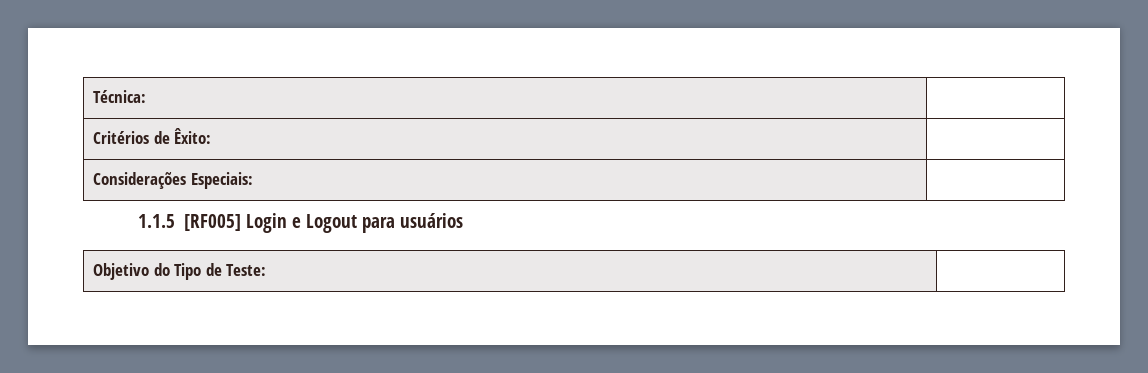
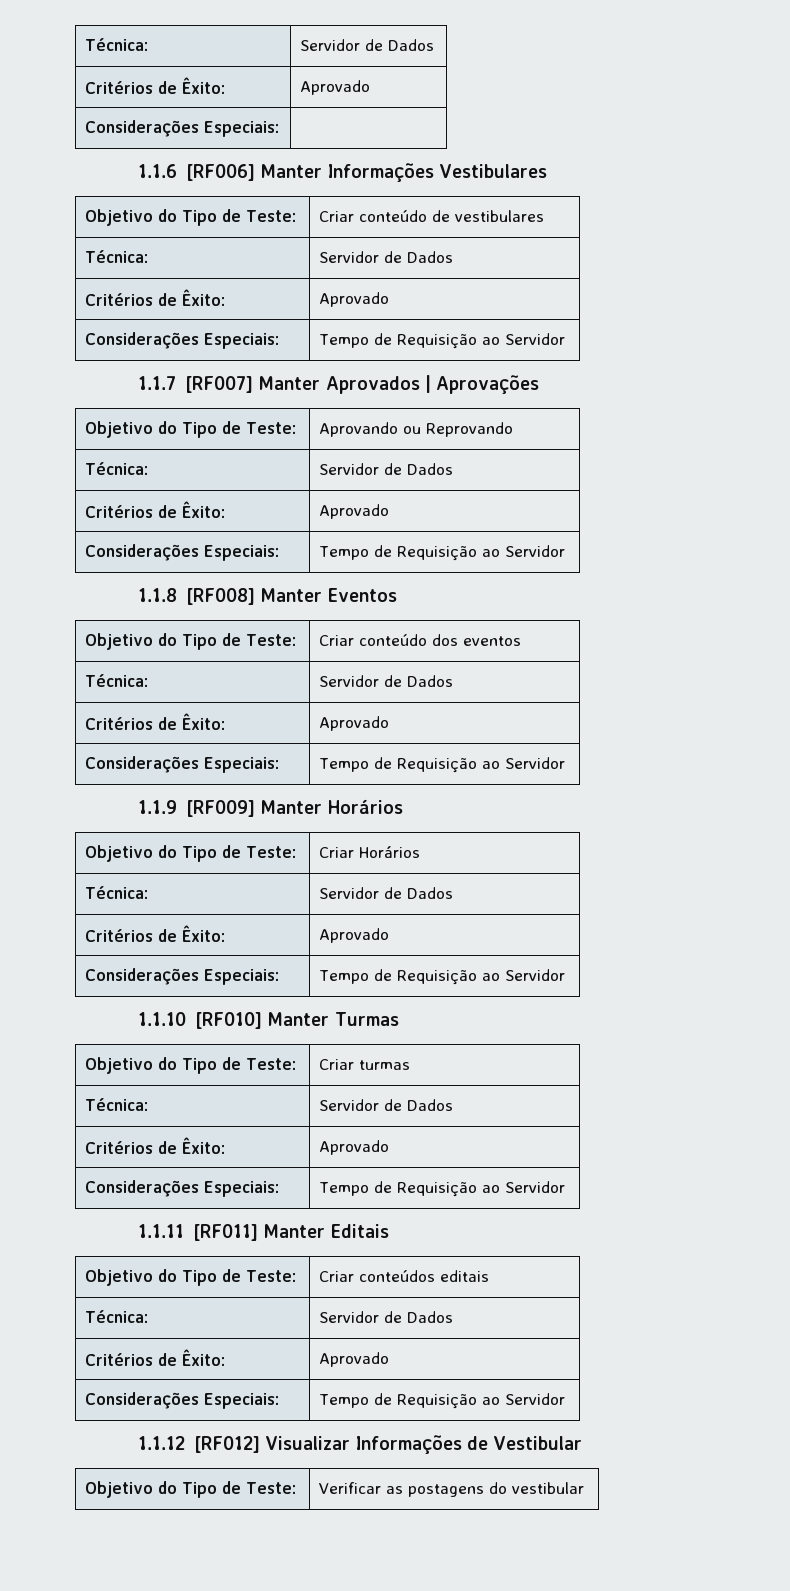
[93,90,147,103] [93,128,212,144] Técnica: | // Critérios de Êxito: | -> [84,38,148,51] [299,39,434,51] [84,77,225,94] [299,80,370,95] Técnica: | Servidor de Dados // Critérios de Êxito: | Aprovado
[137,213,463,233] [93,263,267,280] 1.1.5 [RF005] Login e Logout para usuários // Objetivo do Tipo de Teste: | -> [137,163,547,182] [84,209,296,226] [318,210,544,222] [84,250,148,263] [318,251,453,263] [84,289,225,306] [318,292,389,307] [84,332,279,349] [318,333,565,349] [137,375,539,394] [84,421,296,438] [318,422,513,437] [84,462,148,475] [318,463,453,475] [84,501,225,518] [318,504,389,519] [84,544,279,561] [318,545,565,561] [137,588,397,605] [84,633,296,650] [318,634,521,646] [84,674,148,687] [318,675,453,687] [84,713,225,730] [318,716,389,731] [84,756,279,773] [318,757,565,773] [137,799,403,817] [84,845,296,862] [318,846,420,858] [84,886,148,899] [318,887,453,899] [84,925,225,942] [318,928,389,943] [84,968,279,985] [318,969,565,985] [137,1012,399,1029] [84,1057,296,1074] [318,1059,410,1070] [84,1098,148,1111] [318,1099,453,1111] [84,1137,225,1154] [318,1140,389,1155] [84,1180,279,1197] [318,1181,565,1197] [137,1224,389,1241] [84,1269,296,1286] [318,1270,489,1282] [84,1310,148,1323] [318,1311,453,1323] [84,1349,225,1366] [318,1352,389,1367] [84,1392,279,1409] [318,1393,565,1409] [137,1435,582,1454] [84,1481,296,1498] [318,1482,584,1497] 1.1.6 [RF006] Manter Informações Vestibulares // Objetivo do Tipo de Teste: | Criar conteúdo de vestibulares // Técnica: | Servidor de Dados // Critérios de Êxito: | Aprovado // Considerações Especiais: | Tempo de Requisição ao Servidor // 1.1.7 [RF007] Manter Aprovados | Aprovações // Objetivo do Tipo de Teste: | Aprovando ou Reprovando // Técnica: | Servidor de Dados // Critérios de Êxito: | Aprovado // Considerações Especiais: | Tempo de Requisição ao Servidor // 1.1.8 [RF008] Manter Eventos // Objetivo do Tipo de Teste: | Criar conteúdo dos eventos // Técnica: | Servidor de Dados // Critérios de Êxito: | Aprovado // Considerações Especiais: | Tempo de Requisição ao Servidor // 1.1.9 [RF009] Manter Horários // Objetivo do Tipo de Teste: | Criar Horários // Técnica: | Servidor de Dados // Critérios de Êxito: | Aprovado // Considerações Especiais: | Tempo de Requisição ao Servidor // 1.1.10 [RF010] Manter Turmas // Objetivo do Tipo de Teste: | Criar turmas // Técnica: | Servidor de Dados // Critérios de Êxito: | Aprovado // Considerações Especiais: | Tempo de Requisição ao Servidor // 1.1.11 [RF011] Manter Editais // Objetivo do Tipo de Teste: | Criar conteúdos editais // Técnica: | Servidor de Dados // Critérios de Êxito: | Aprovado // Considerações Especiais: | Tempo de Requisição ao Servidor // 1.1.12 [RF012] Visualizar Informações de Vestibular // Objetivo do Tipo de Teste: | Verificar as postagens do vestibular

